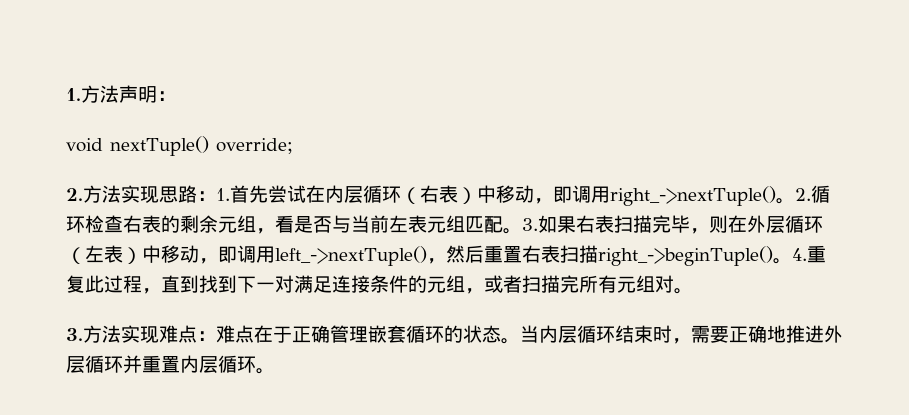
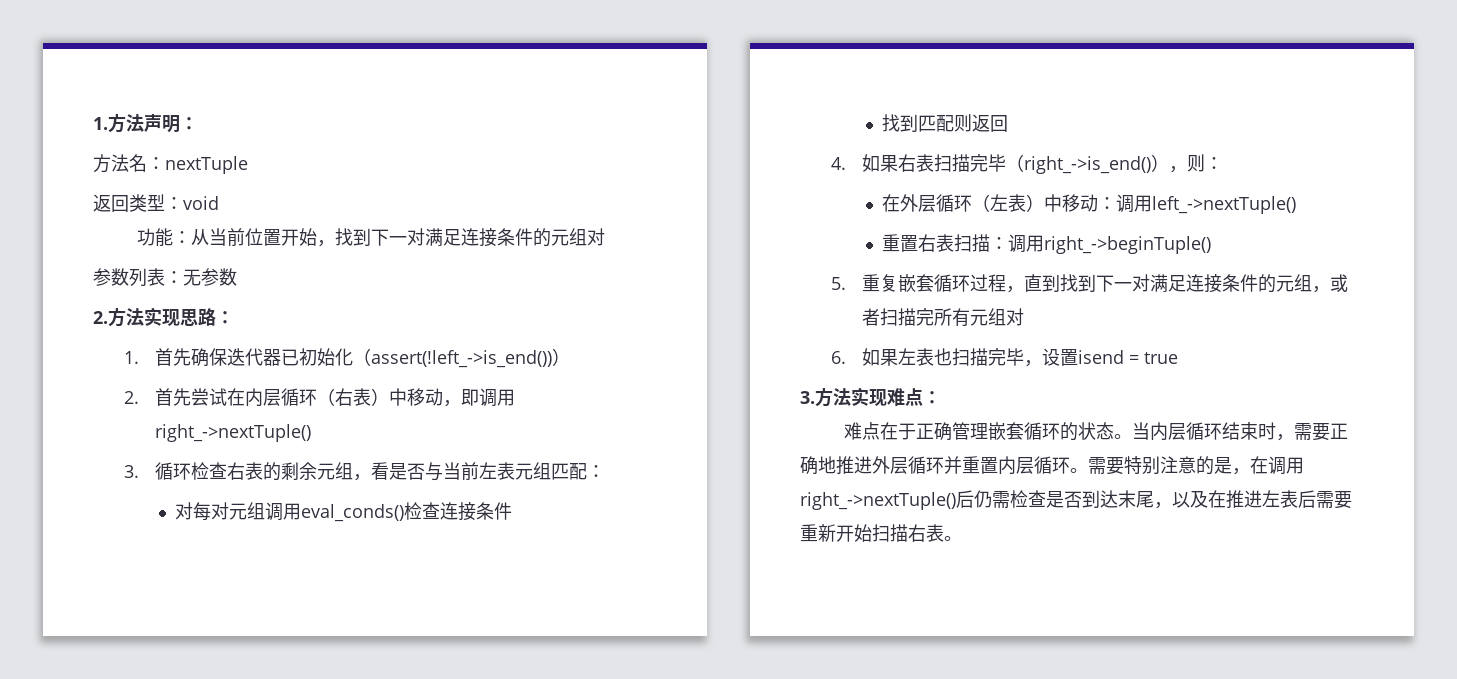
[66,136,293,156] void nextTuple() override; -> [93,154,248,174] [93,194,219,212] [137,228,606,247] [93,268,237,287] 方法名：nextTuple // 返回类型：void // 功能：从当前位置开始，找到下一对满足连接条件的元组对 // 参数列表：无参数
[216,188,230,201] 1. -> [124,348,571,368] [124,391,140,404] // 1.首先确保迭代器已初始化（assert(!left_->is_end())） // 2.
[775,188,811,204] 。2. -> [124,465,140,478] // 3.
[503,218,538,234] 。3. -> [587,465,606,478] [175,502,513,522] [882,114,1009,132] [831,157,847,170] ： // 对每对元组调用eval_conds()检查连接条件 // 找到匹配则返回 // 4.
[690,215,728,234] ，则 -> [1006,154,1224,174] （right_->is_end()），则： //
[199,246,237,264] ，即 -> [1098,197,1117,210] ：
[426,245,484,264] ，然后 -> (1297, 205) //
(598, 254) none -> [990,234,1045,253] ：调用
[772,245,826,264] [66,275,104,293] 。4.重复此 -> [831,274,971,292] // 5.重复嵌套循环
[674,288,693,294] 。 -> [831,348,1179,367] // 6.如果左表也扫描完毕，设置isend = true
(216, 336) none -> (941, 397) //
(275, 371) none -> [1088,456,1304,475] [800,490,1352,510] [800,524,962,542] 需要特别注意的是，在调用right_->nextTuple()后仍需检查是否到达末尾，以及在推进左表后需要重新开始扫描右表。

